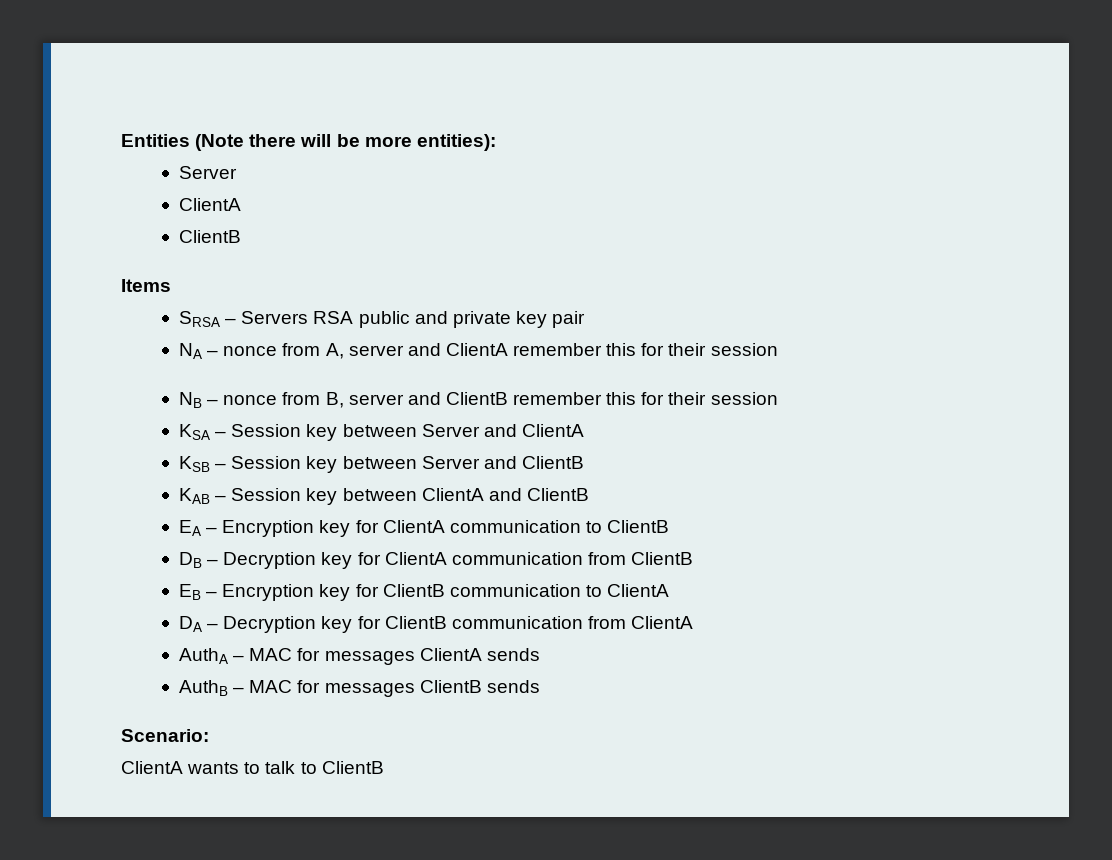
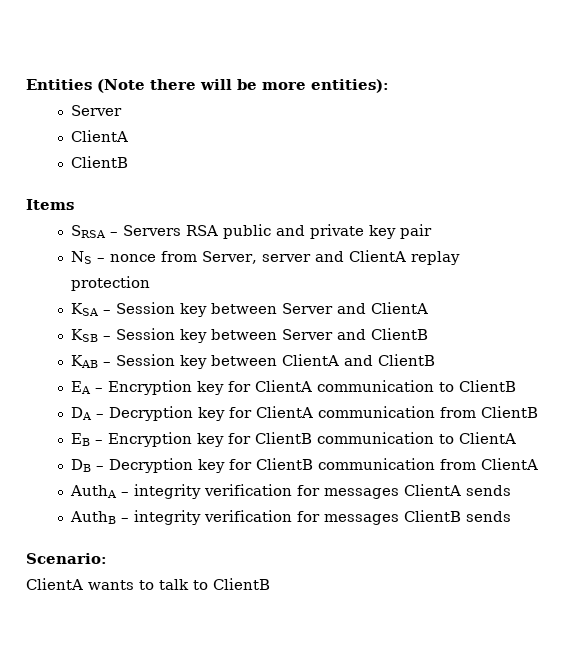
[179,343,344,359] NA – nonce from A, -> [71,251,258,264] NS – nonce from Server,
[513,343,778,356] [179,392,778,408] remember this for their session // NB – nonce from B, server and ClientB remember this for their session -> [411,251,461,265] [71,276,151,291] replay protection
[179,552,203,568] DB -> [71,407,93,420] DA
[179,616,203,632] DA -> [71,459,92,472] DB
[249,648,293,661] MAC -> [134,484,293,499] integrity verification
[249,680,293,693] MAC -> [134,510,293,525] integrity verification

